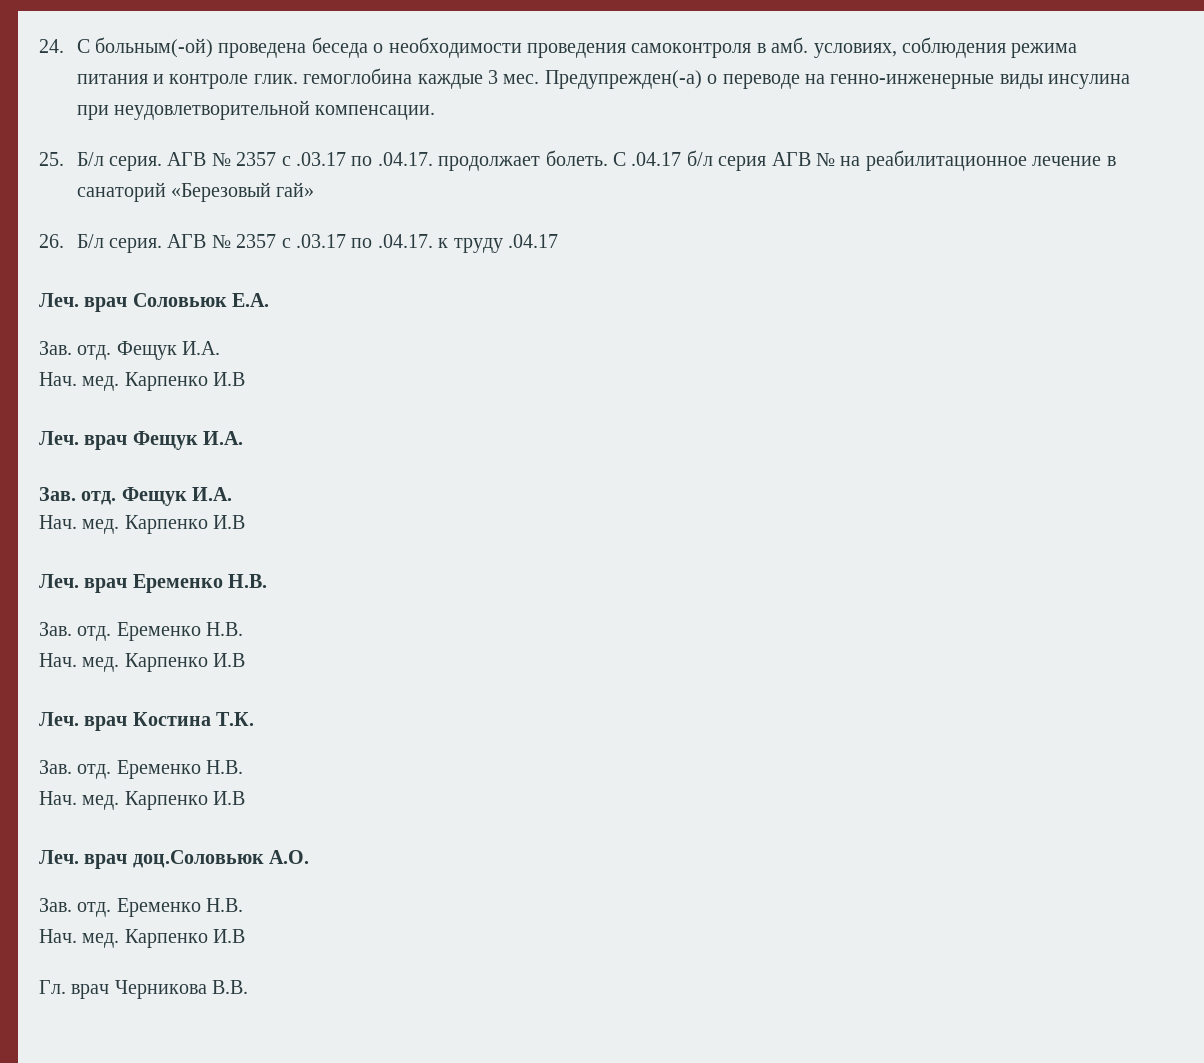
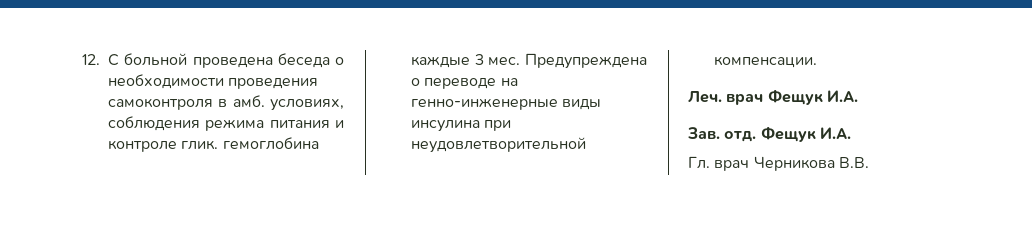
[39,37,213,58] 24. С больным(-ой) -> [82,53,188,66] 12. С больной
[544,70,702,89] Предупрежден(-а) -> [525,53,647,69] Предупреждена
[39,150,1116,171] [76,182,315,202] [39,234,558,253] [39,293,270,312] [39,341,221,360] [39,372,246,391] // 25. Б/л серия. АГВ № 2357 с .03.17 по .04.17. продолжает болеть. С .04.17 б/л серия АГВ № на реабилитационное лечение в санаторий «Березовый гай» // 26. Б/л серия. АГВ № 2357 с .03.17 по .04.17. к труду .04.17 // Леч. врач Соловьюк Е.А. // Зав. отд. Фещук И.А. // Нач. мед. Карпенко И.В -> (817, 62) none
[39,515,246,534] [39,574,268,593] [39,622,244,641] [39,653,246,672] [39,712,255,731] [39,760,244,779] [39,791,246,810] [39,850,310,869] [39,898,244,917] [39,929,246,948] // Нач. мед. Карпенко И.В // Леч. врач Еременко Н.В. // Зав. отд. Еременко Н.В. // Нач. мед. Карпенко И.В // Леч. врач Костина Т.К. // Зав. отд. Еременко Н.В. // Нач. мед. Карпенко И.В // Леч. врач доц.Соловьюк А.О. // Зав. отд. Еременко Н.В. // Нач. мед. Карпенко И.В -> (851, 133) none

